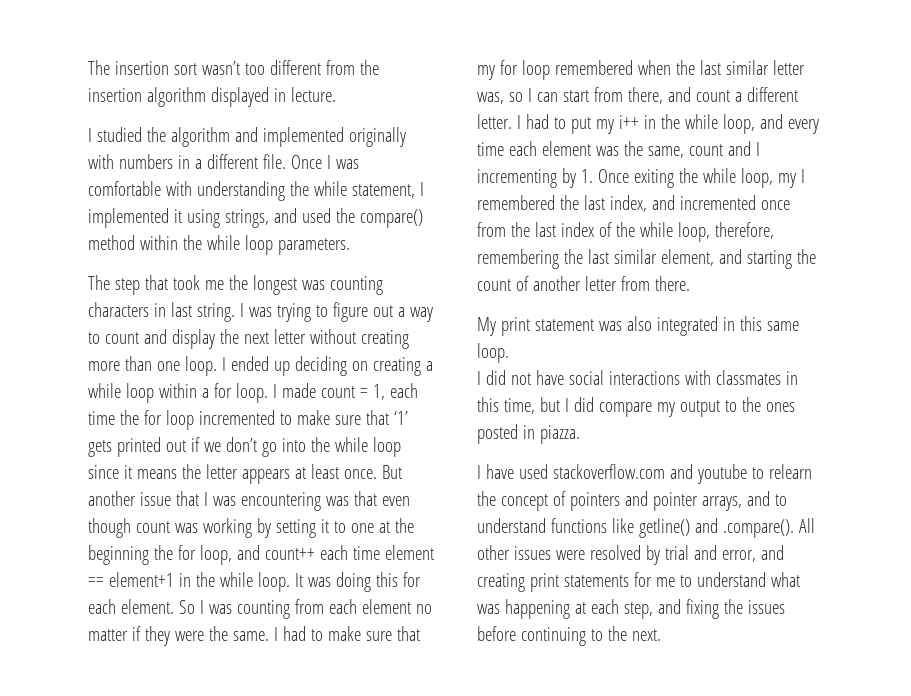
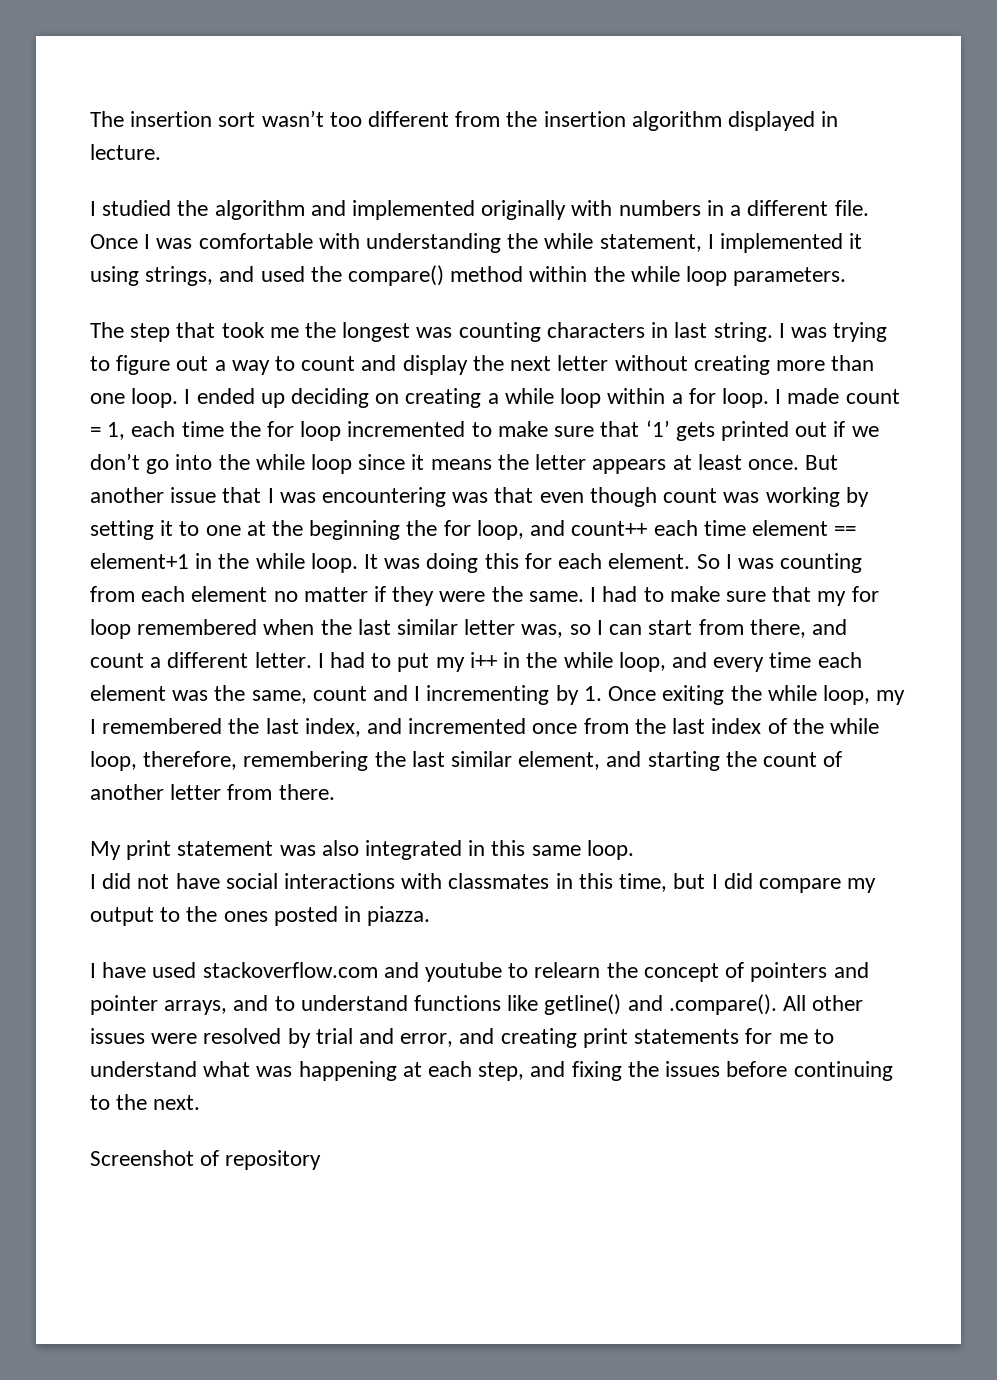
(661, 635) none -> [90,1150,322,1170] // Screenshot of repository

